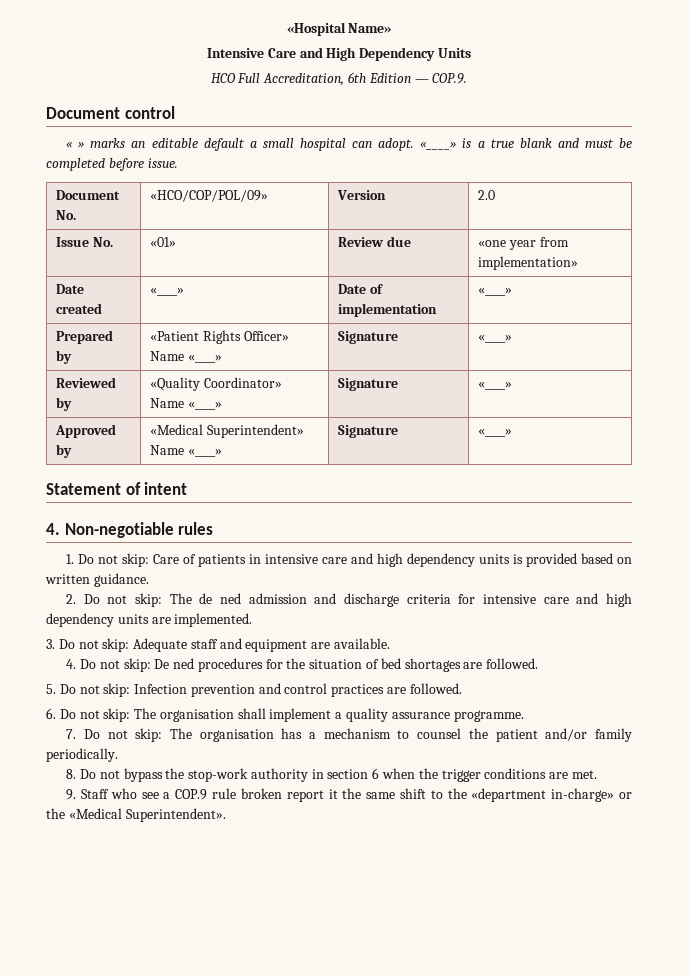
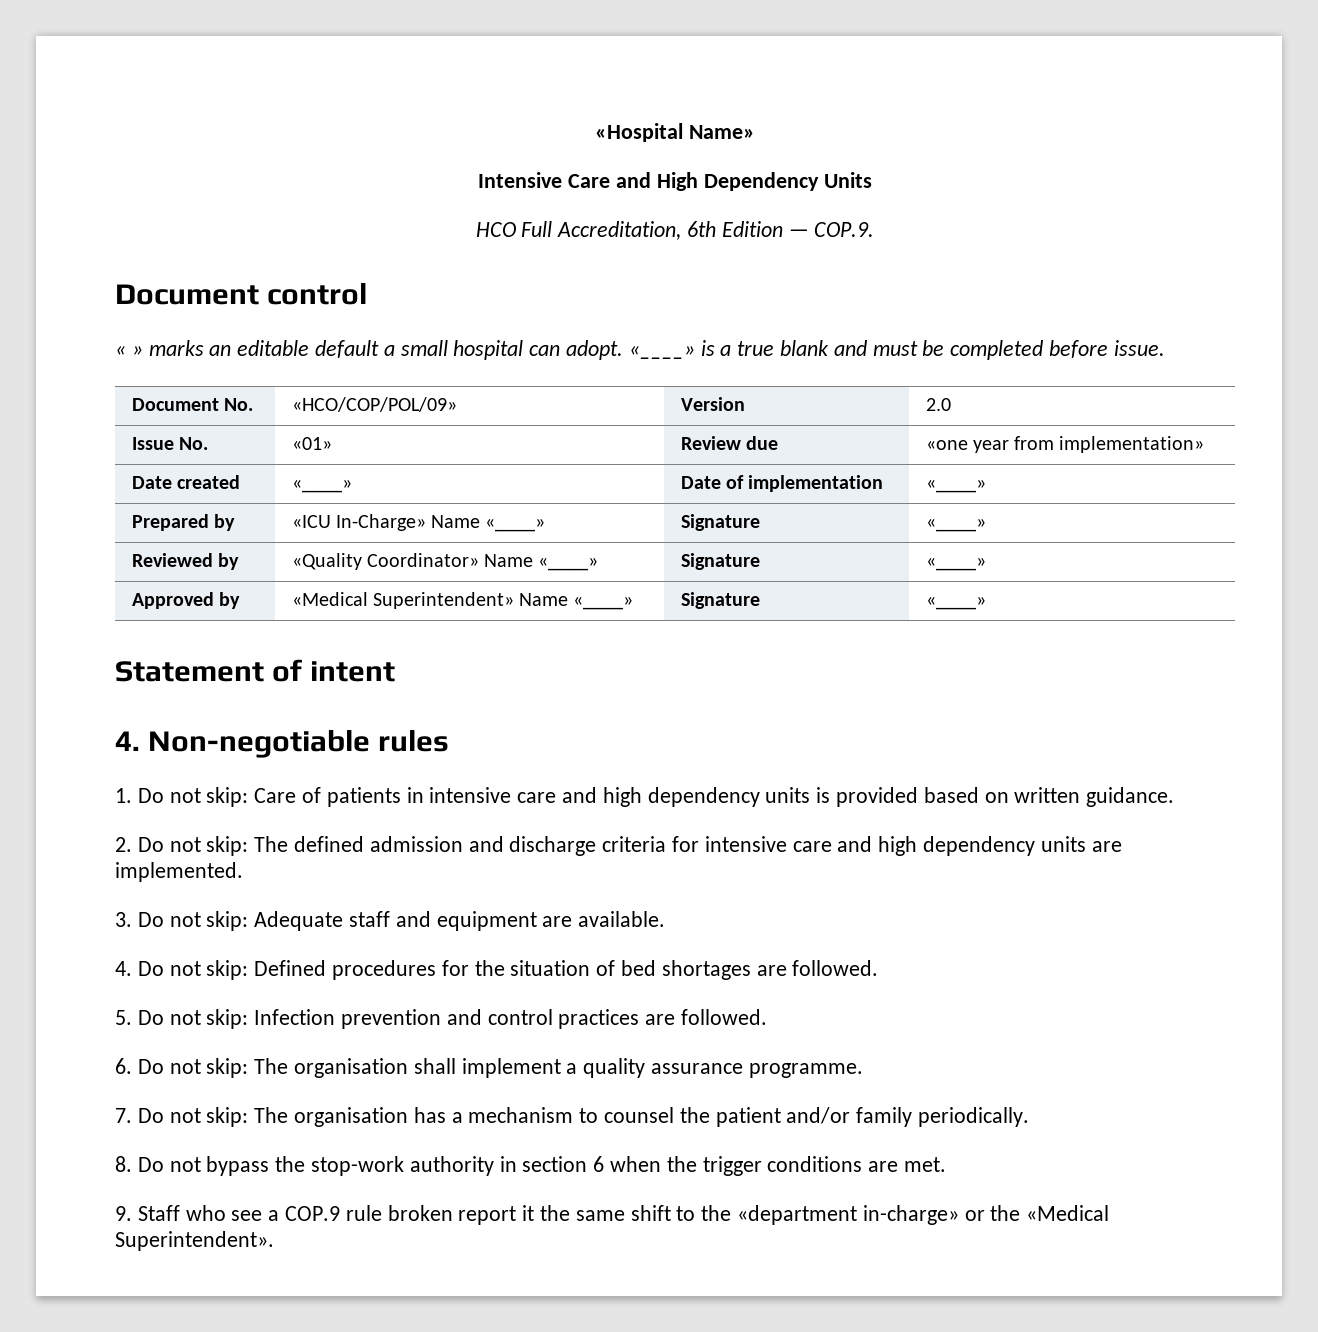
[150,330,289,344] «Patient Rights Officer» -> [291,514,426,531] «ICU In-Charge»
[199,593,242,604] de ned -> [294,836,365,852] defined
[154,658,195,669] De ned -> [254,960,327,976] Defined

